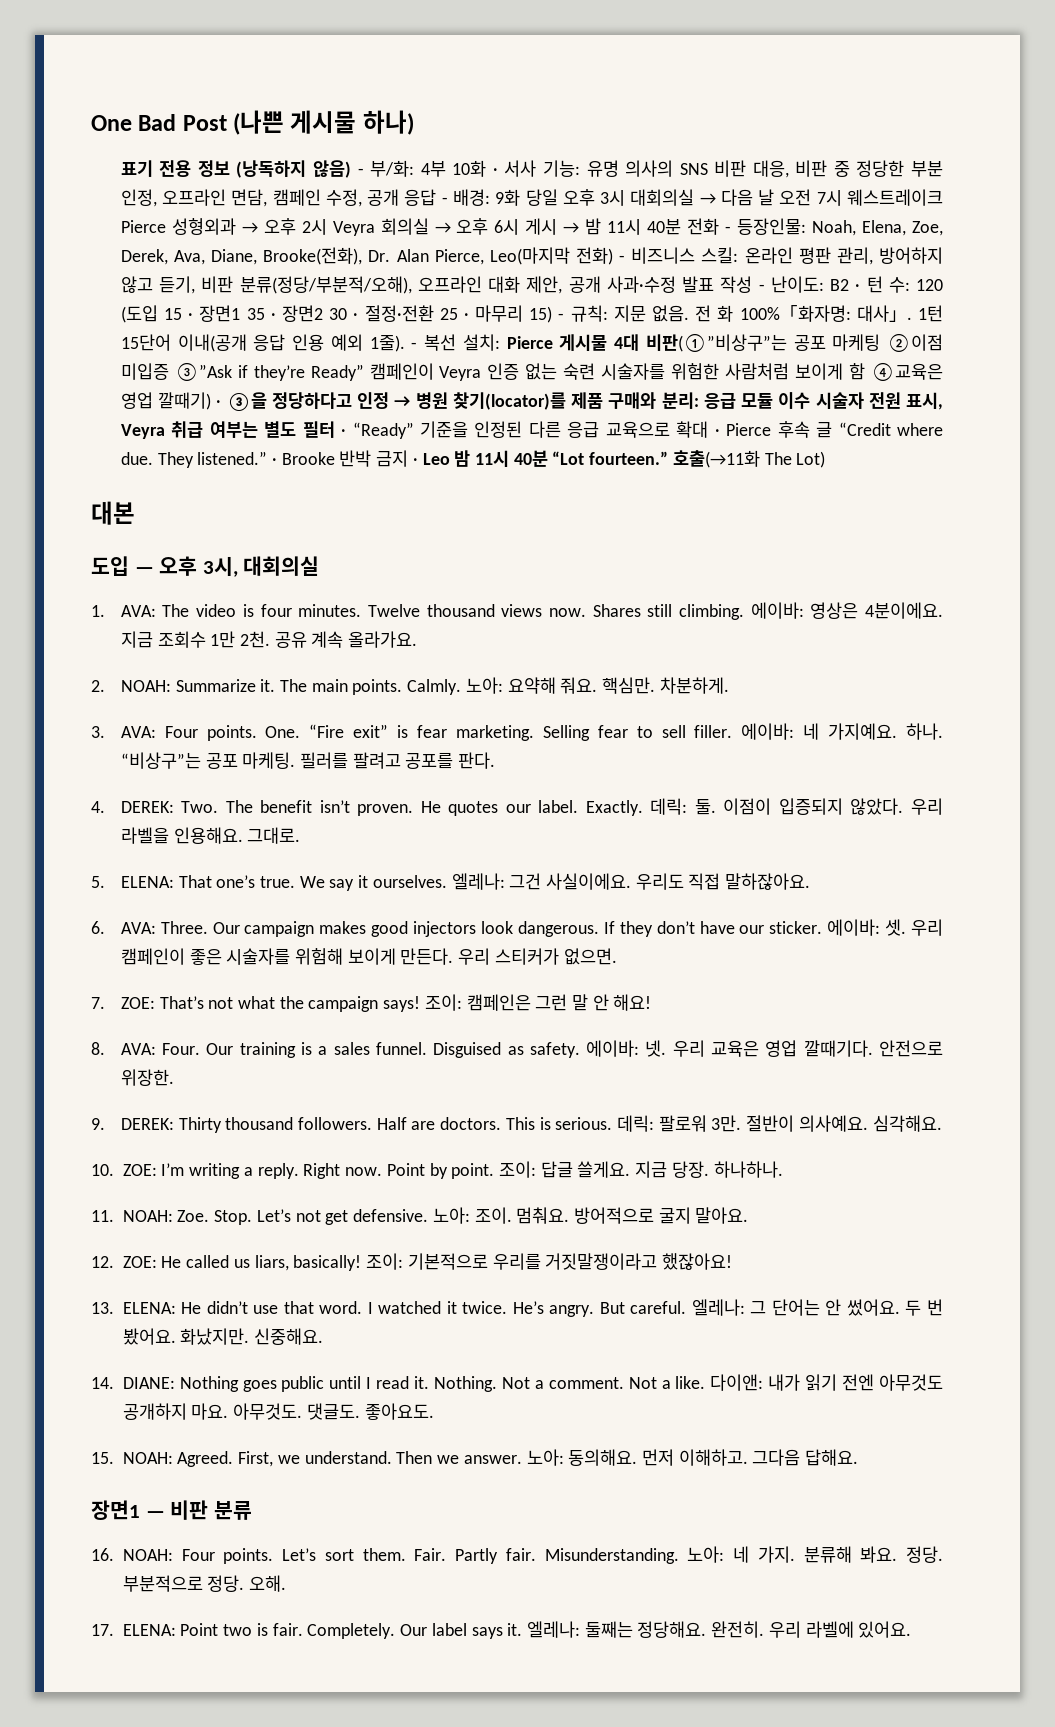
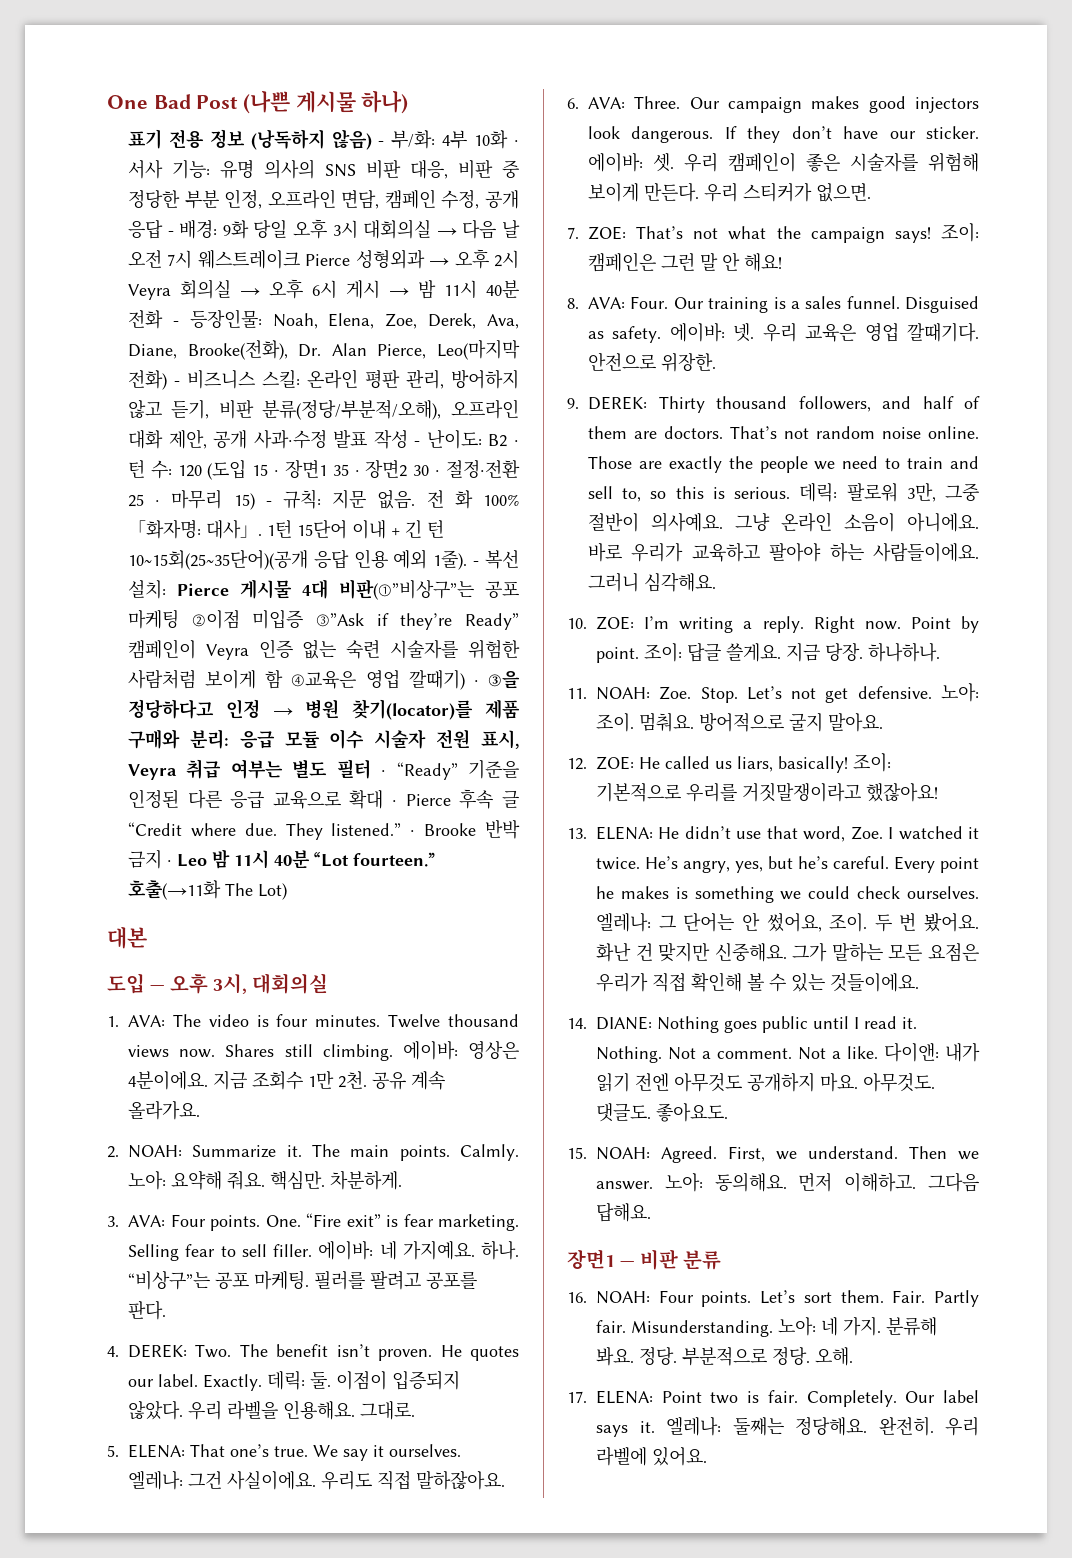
[177,334,247,352] 이내(공개 -> [351,520,444,539] [127,550,308,570] 이내 + 긴 턴 10~15회(25~35단어)(공개
[297,1115,868,1132] followers. Half are doctors. This is serious. 데릭: 팔로워 3만. 절반이 의사예요. -> [798,396,980,412] [588,426,979,439] [588,456,980,473] [588,483,979,502] [588,512,979,532] [588,543,979,562] [588,573,639,592] followers, and half of them are doctors. That’s not random noise online. Those are exactly the people we need to train and sell to, so this is serious. 데릭: 팔로워 3만, 그중 절반이 의사예요. 그냥 온라인 소음이 아니에요. 바로 우리가 교육하고 팔아야 하는 사람들이에요. 그러니
[319,1301,363,1314] word. -> [803,826,883,842] word, Zoe.
[549,1301,687,1317] angry. But careful. -> [683,856,979,873] [596,886,979,903] angry, yes, but he’s careful. Every point he makes is something we could check ourselves.
[846,1299,900,1316] 썼어요. -> [766,913,868,932] 썼어요, 조이.
[180,1328,324,1345] 화났지만. 신중해요. -> [596,942,979,962] [596,972,919,992] 화난 건 맞지만 신중해요. 그가 말하는 모든 요점은 우리가 직접 확인해 볼 수 있는 것들이에요.

